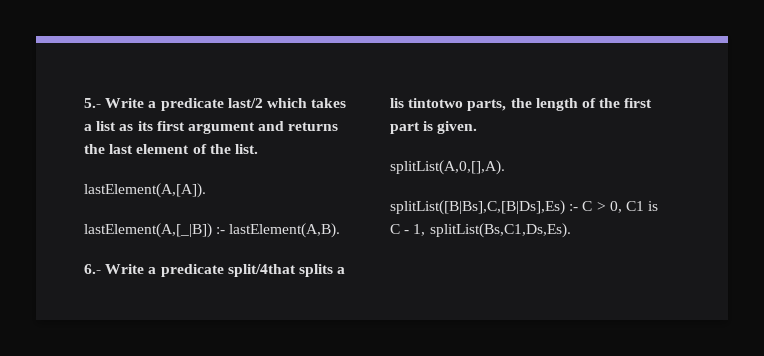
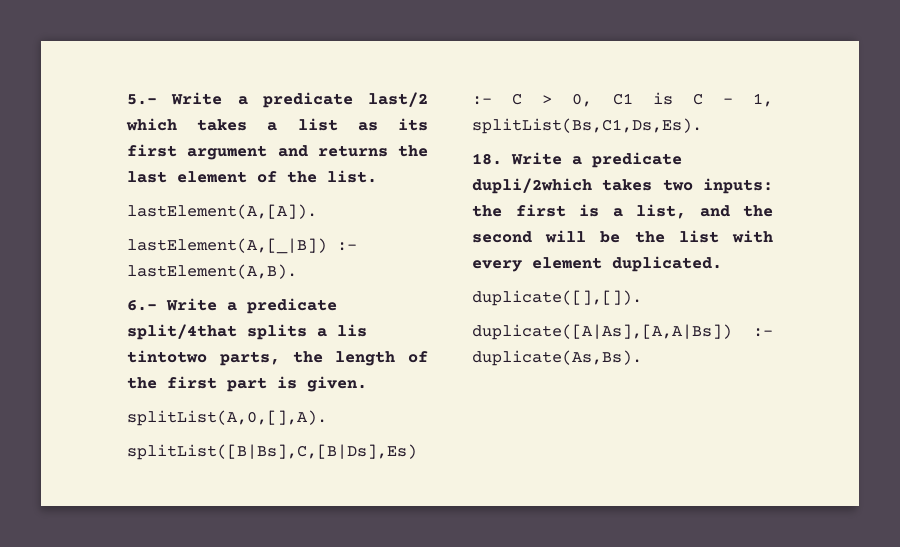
(571, 230) none -> [472,152,682,168] [472,178,773,194] [472,204,773,219] [472,230,773,243] [472,256,722,272] [472,290,642,306] [472,324,773,340] [472,350,642,366] // 18. Write a predicate dupli/2which takes two inputs: the first is a list, and the second will be the list with every element duplicated. // duplicate([],[]). // duplicate([A|As],[A,A|Bs]) :- duplicate(As,Bs).

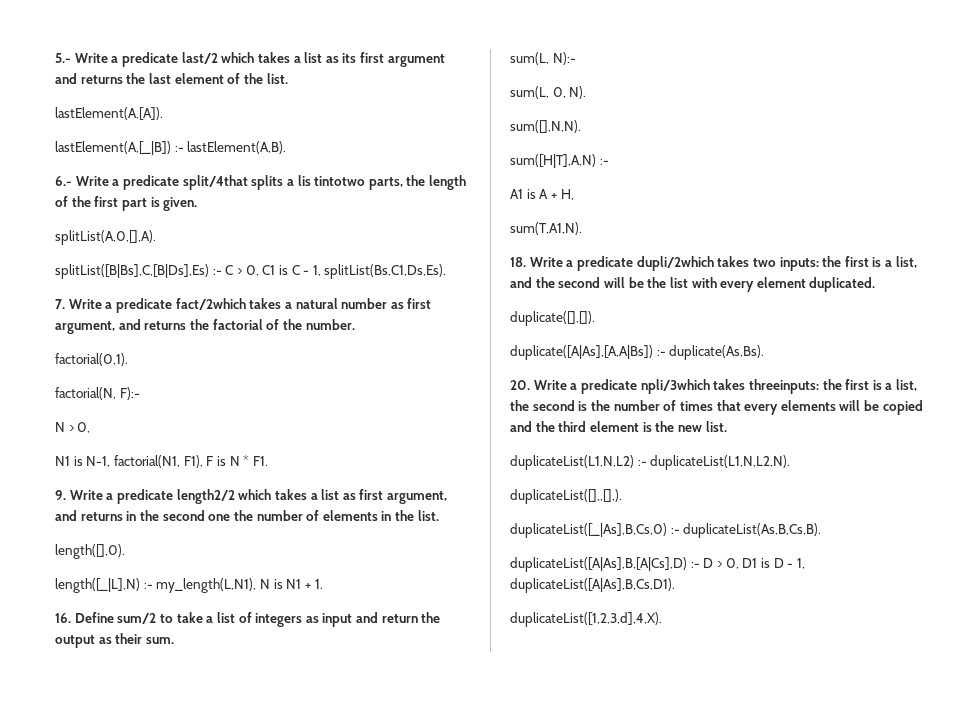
(702, 126) none -> [55,298,432,313] [55,319,355,334] [55,353,128,366] [55,387,140,400] [55,422,91,433] [55,455,268,468] [55,489,448,504] [55,510,439,521] [55,544,125,559] [55,578,323,593] [55,612,441,627] [55,633,174,648] [510,52,576,65] [510,86,587,99] [510,120,581,133] [510,154,609,168] [510,189,574,200] [510,222,582,235] // 7. Write a predicate fact/2which takes a natural number as first argument, and returns the factorial of the number. // factorial(0,1). // factorial(N, F):- // N > 0, // N1 is N-1, factorial(N1, F1), F is N * F1. // 9. Write a predicate length2/2 which takes a list as first argument, and returns in the second one the number of elements in the list. // length([],0). // length([_|L],N) :- my_length(L,N1), N is N1 + 1. // 16. Define sum/2 to take a list of integers as input and return the output as their sum. // sum(L, N):- // sum(L, 0, N). // sum([],N,N). // sum([H|T],A,N) :- // A1 is A + H, // sum(T,A1,N).
(642, 358) none -> [510,379,918,394] [510,400,923,415] [510,421,727,432] [510,455,791,470] [510,489,622,504] [510,523,822,538] [510,557,805,572] [510,578,675,593] [510,612,662,627] // 20. Write a predicate npli/3which takes threeinputs: the first is a list, the second is the number of times that every elements will be copied and the third element is the new list. // duplicateList(L1,N,L2) :- duplicateList(L1,N,L2,N). // duplicateList([],,[],). // duplicateList([_|As],B,Cs,0) :- duplicateList(As,B,Cs,B). // duplicateList([A|As],B,[A|Cs],D) :- D > 0, D1 is D - 1, duplicateList([A|As],B,Cs,D1). // duplicateList([1,2,3,d],4,X).

